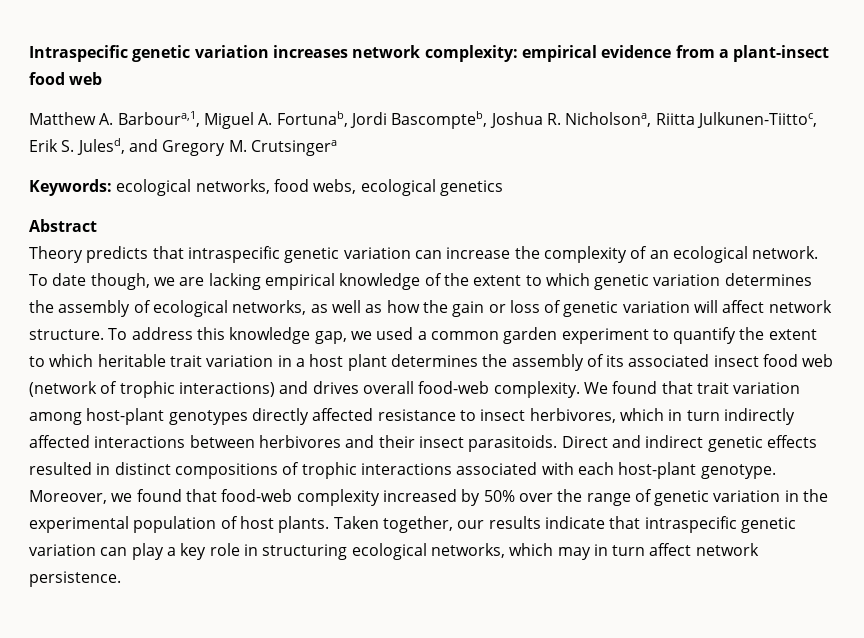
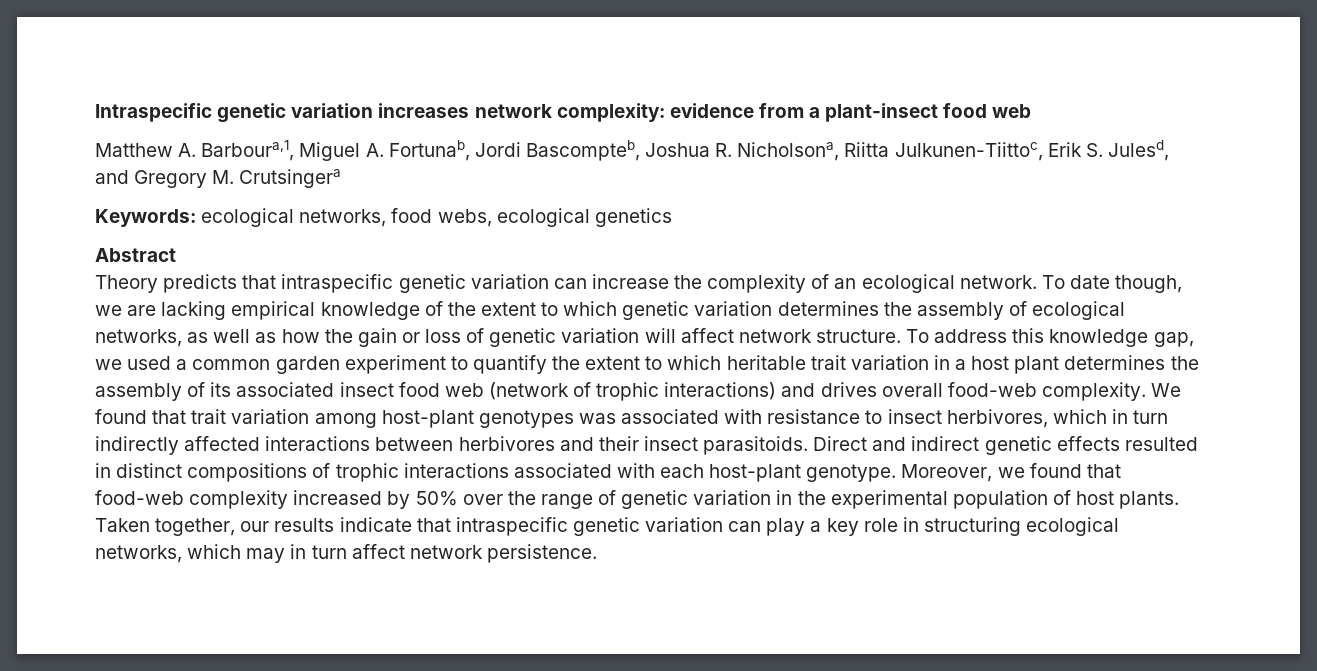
[521,45,597,62] empirical -> (665, 112) none
[251,408,374,425] directly affected -> [578,409,763,424] was associated with

